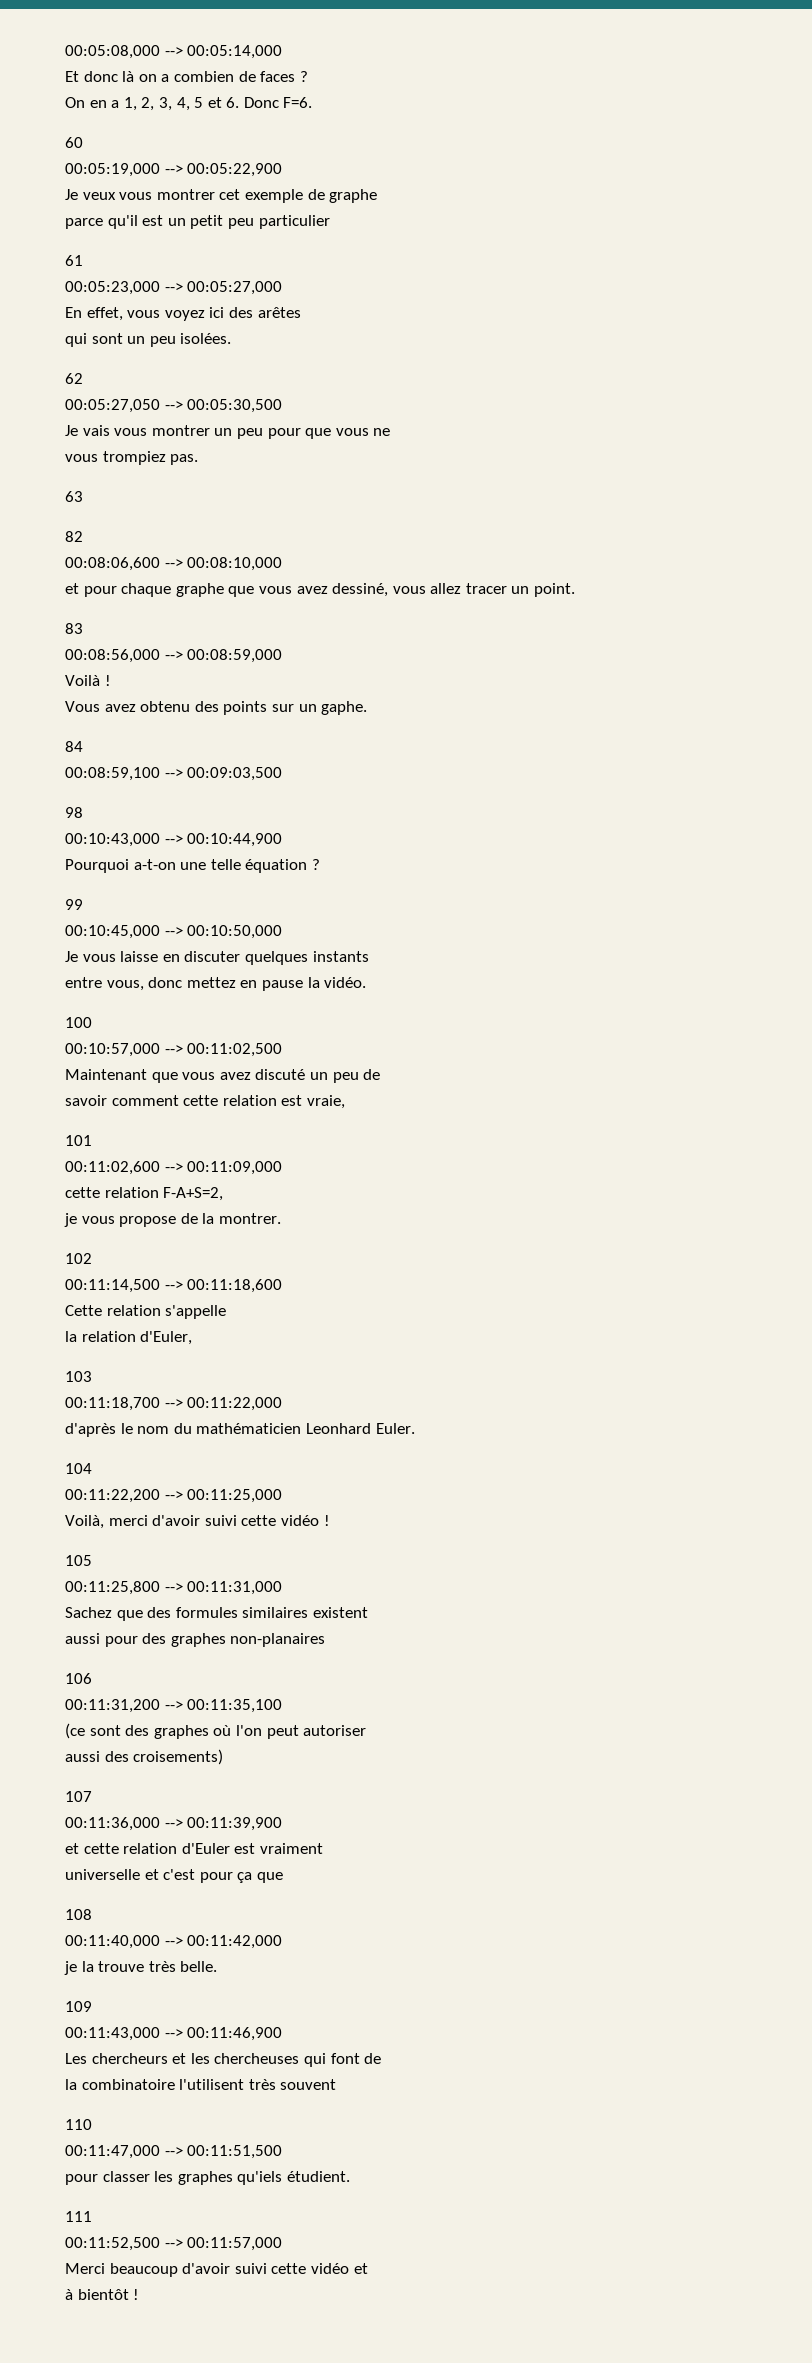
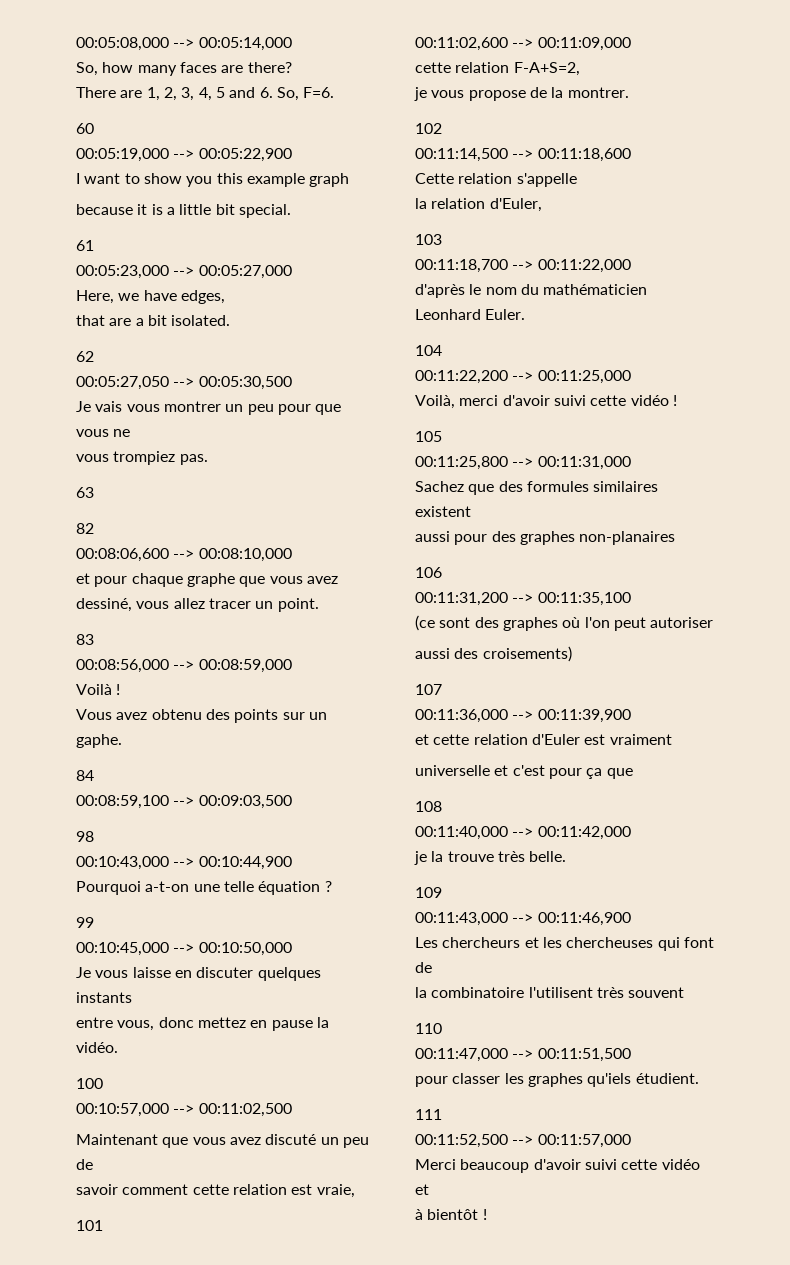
[65,71,308,82] [65,97,120,108] Et donc là on a combien de faces ? // On en a -> [76,62,292,76] [76,87,143,98] So, how many faces are there? // There are
[207,97,279,108] et 6. Donc -> [229,87,299,101] and 6. So,
[65,189,378,203] [65,215,330,229] [65,255,83,266] [65,281,283,295] [65,307,301,321] [65,333,232,347] Je veux vous montrer cet exemple de graphe // parce qu'il est un petit peu particulier // 61 // 00:05:23,000 --> 00:05:27,000 // En effet, vous voyez ici des arêtes // qui sont un peu isolées. -> [76,173,350,187] [76,204,291,218] [76,240,94,251] [76,265,292,279] [76,290,225,304] [76,315,231,326] I want to show you this example graph // because it is a little bit special. // 61 // 00:05:23,000 --> 00:05:27,000 // Here, we have edges, // that are a bit isolated.

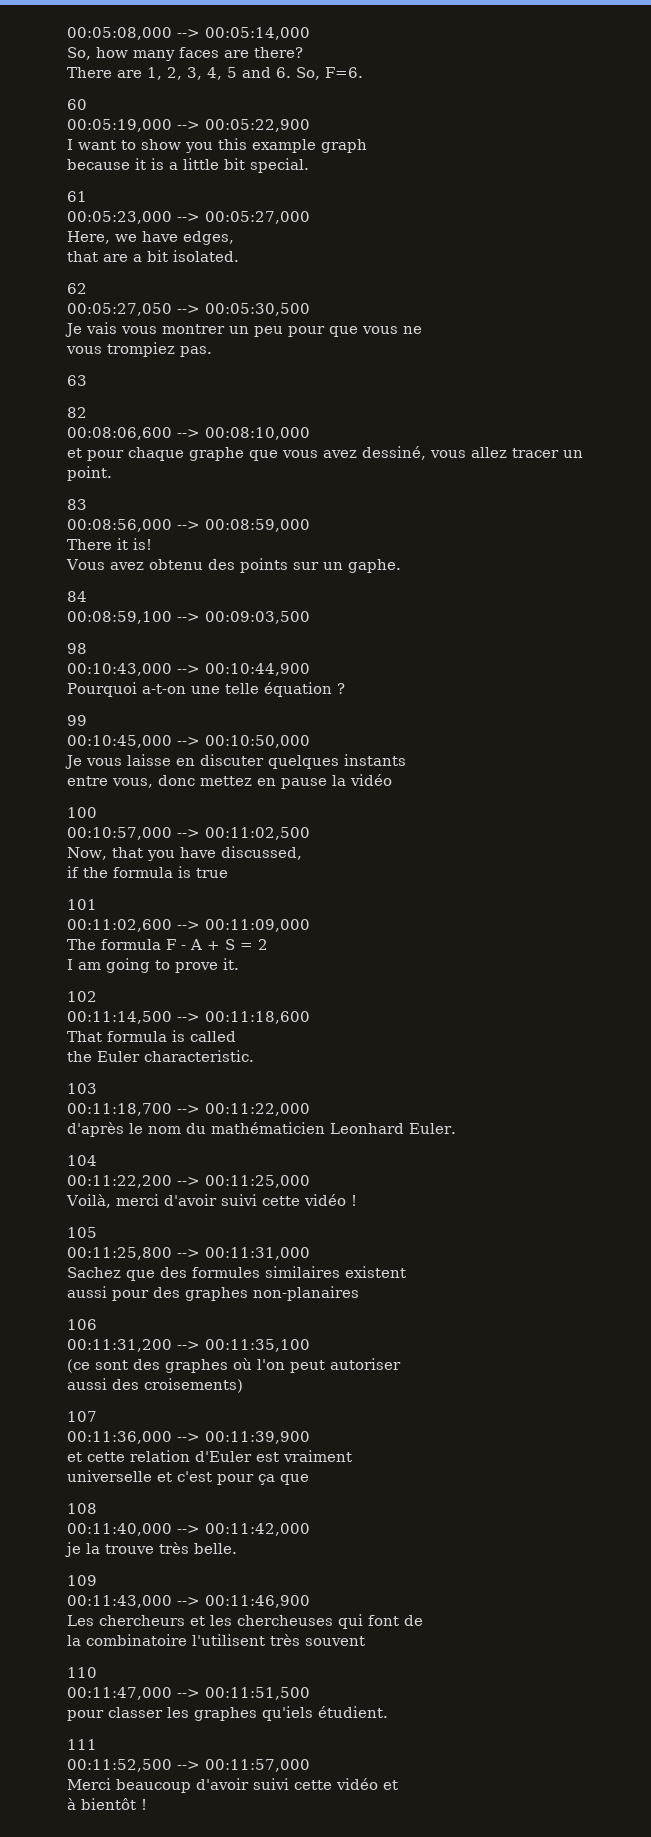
[76,684,121,695] Voilà ! -> [67,538,152,550] There it is!
[76,1042,118,1053] vidéo. -> [350,774,392,786] vidéo
[76,1134,369,1148] [76,1159,93,1170] [76,1184,355,1198] [76,1220,103,1231] [415,37,631,51] [415,62,580,76] [414,87,629,101] [415,123,442,134] [415,148,631,162] [415,173,577,187] [415,198,542,212] Maintenant que vous avez discuté un peu de // savoir comment cette relation est vraie, // 101 // 00:11:02,600 --> 00:11:09,000 // cette relation F-A+S=2, // je vous propose de la montrer. // 102 // 00:11:14,500 --> 00:11:18,600 // Cette relation s'appelle // la relation d'Euler, -> [67,846,302,861] [67,866,228,878] [67,899,97,910] [67,919,310,932] [67,939,268,950] [67,958,239,973] [67,991,97,1002] [67,1011,310,1024] [67,1030,236,1042] [67,1050,254,1062] Now, that you have discussed, // if the formula is true // 101 // 00:11:02,600 --> 00:11:09,000 // The formula F - A + S = 2 // I am going to prove it. // 102 // 00:11:14,500 --> 00:11:18,600 // That formula is called // the Euler characteristic.

